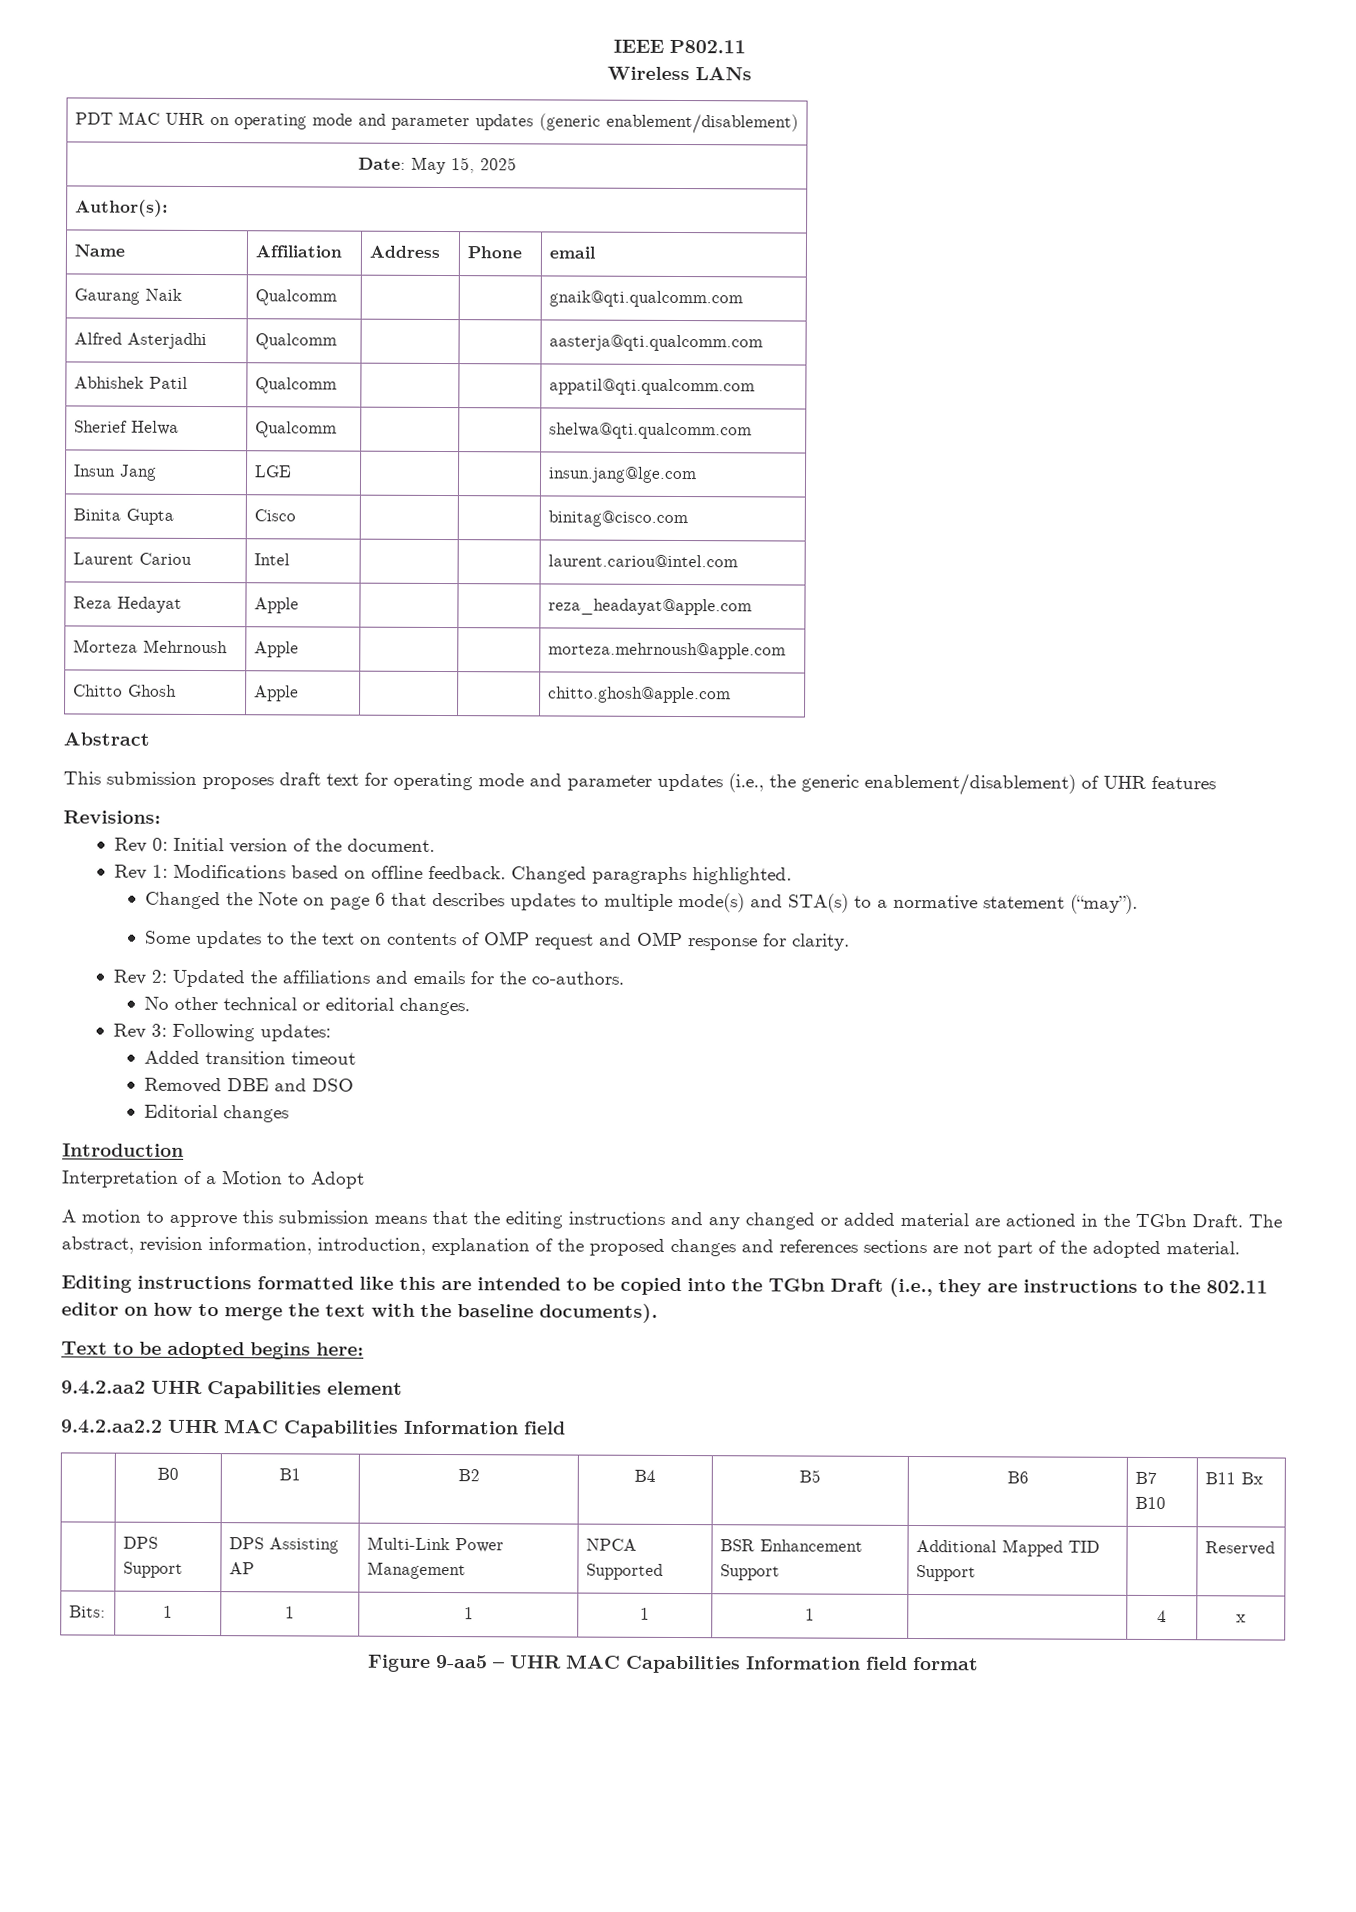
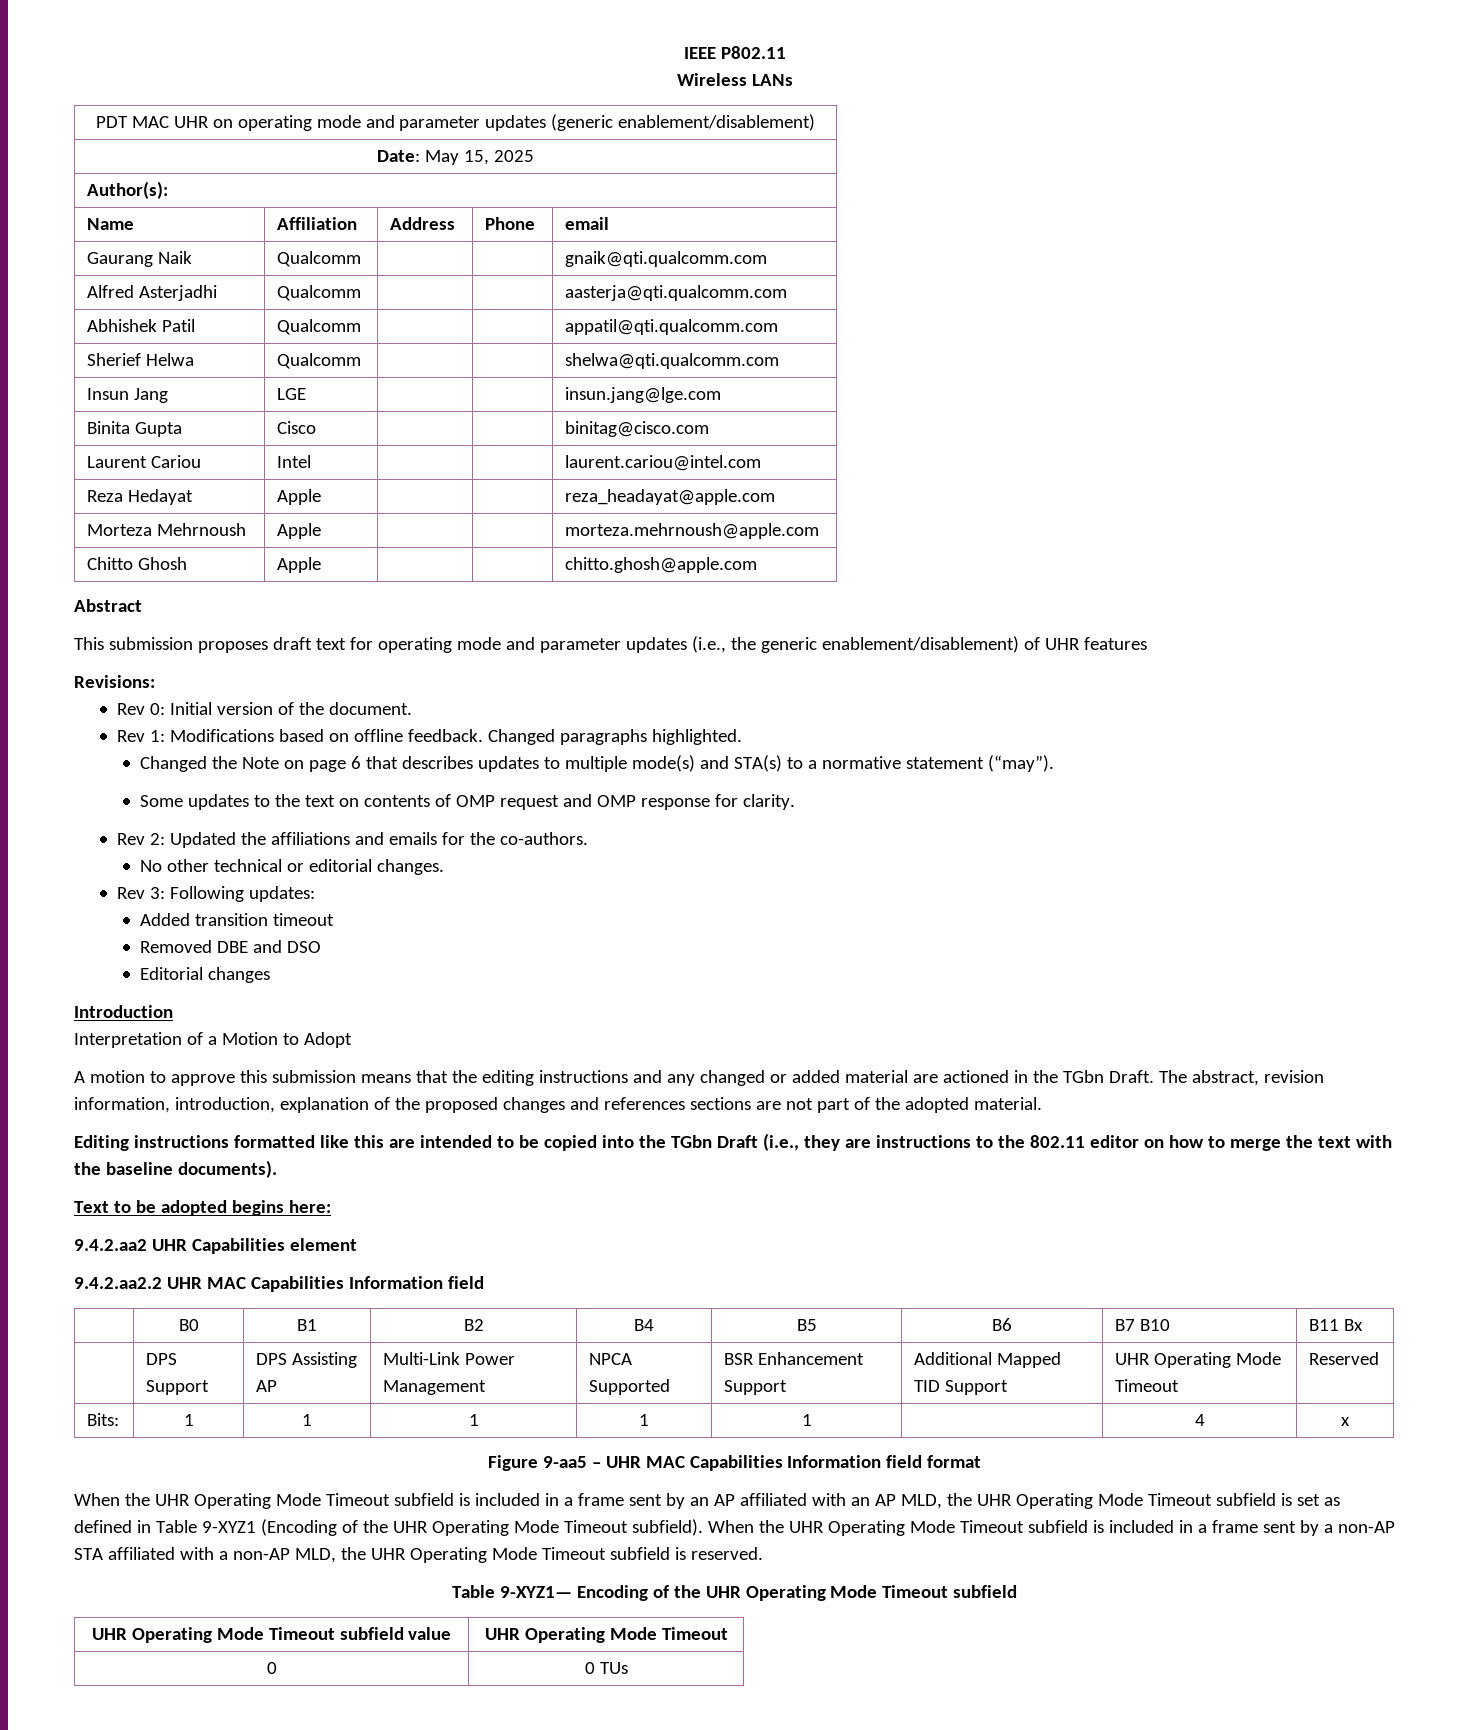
(976, 1573) none -> [1115,1352,1282,1368] [1115,1379,1180,1392] UHR Operating Mode Timeout
(979, 1663) none -> [74,1493,1340,1509] [74,1519,1395,1536] [74,1547,763,1563] [451,1585,1018,1601] [91,1627,452,1643] [484,1627,728,1643] [266,1662,277,1674] [584,1662,628,1674] // When the UHR Operating Mode Timeout subfield is included in a frame sent by an AP affiliated with an AP MLD, the UHR Operating Mode Timeout subfield is set as defined in Table 9-XYZ1 (Encoding of the UHR Operating Mode Timeout subfield). When the UHR Operating Mode Timeout subfield is included in a frame sent by a non-AP STA affiliated with a non-AP MLD, the UHR Operating Mode Timeout subfield is reserved. // Table 9-XYZ1— Encoding of the UHR Operating Mode Timeout subfield // UHR Operating Mode Timeout subfield value | UHR Operating Mode Timeout // 0 | 0 TUs

